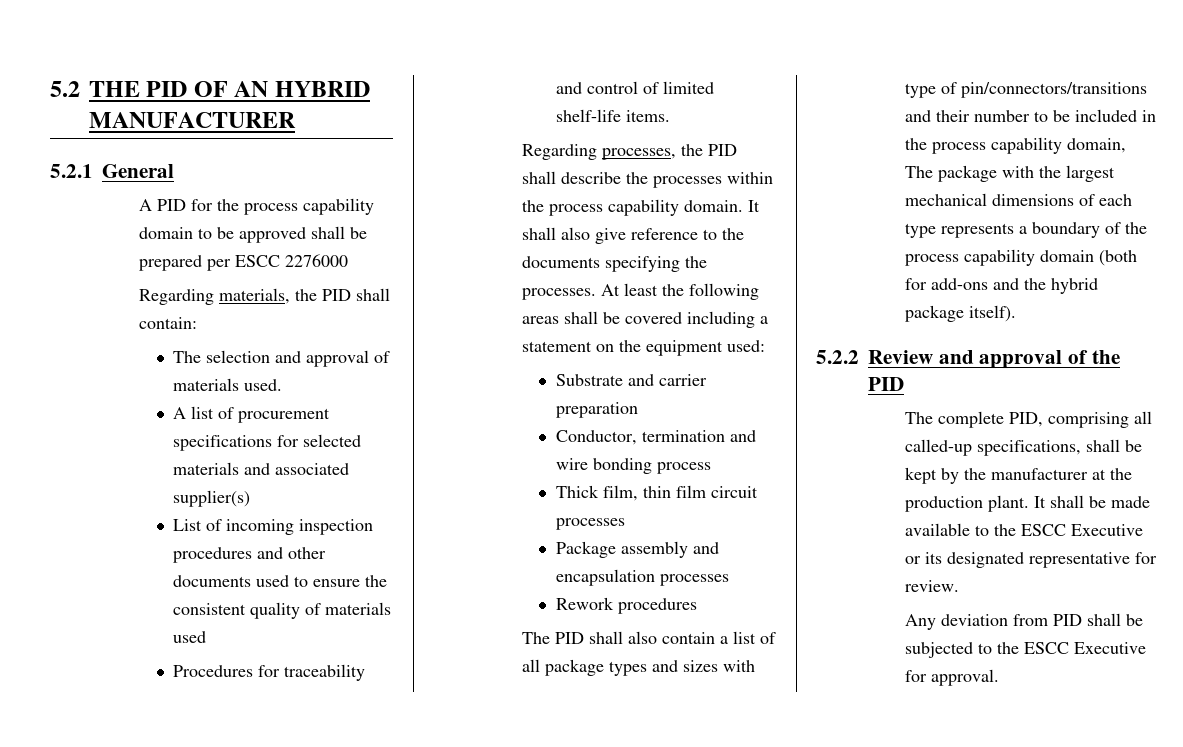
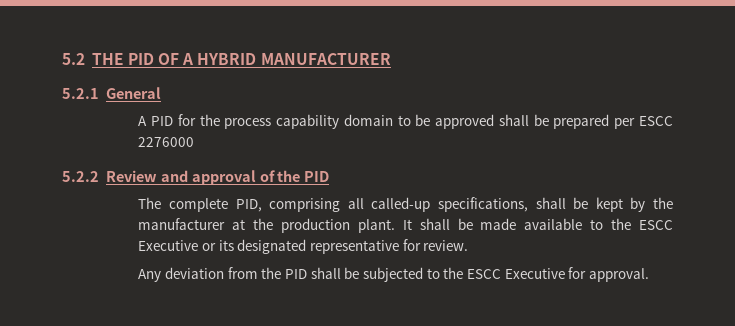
[234,81,269,97] AN -> [182,53,194,65] A
[139,288,391,305] [139,317,198,329] [172,350,390,367] [172,378,282,391] [172,406,330,423] [172,434,361,451] [172,462,349,475] [172,490,250,507] [172,519,373,535] [172,547,326,563] [172,575,387,587] [172,602,391,619] [172,631,206,643] [172,664,365,681] [555,81,714,94] [555,109,670,122] [522,144,738,160] [522,171,774,188] [522,199,761,216] [522,227,745,244] [522,256,708,272] [522,283,760,300] [522,311,769,328] [522,340,766,356] [555,374,707,386] [555,402,638,418] [555,430,756,445] [555,458,711,474] [555,485,758,501] [555,518,625,530] [555,541,719,558] [555,569,729,586] [555,597,697,614] [522,631,777,644] [522,659,756,676] [905,82,1148,98] [905,109,1157,122] [905,137,1127,154] [905,165,1116,182] [905,193,1133,206] [905,222,1148,238] [905,249,1138,266] [905,278,1099,294] [905,305,1017,322] // Regarding materials, the PID shall contain: // The selection and approval of materials used. // A list of procurement specifications for selected materials and associated supplier(s) // List of incoming inspection procedures and other documents used to ensure the consistent quality of materials used // Procedures for traceability and control of limited shelf-life items. // Regarding processes, the PID shall describe the processes within the process capability domain. It shall also give reference to the documents specifying the processes. At least the following areas shall be covered including a statement on the equipment used: // Substrate and carrier preparation // Conductor, termination and wire bonding process // Thick film, thin film circuit processes // Package assembly and encapsulation processes // Rework procedures // The PID shall also contain a list of all package types and sizes with type of pin/connectors/transitions and their number to be included in the process capability domain, The package with the largest mechanical dimensions of each type represents a boundary of the process capability domain (both for add-ons and the hybrid package itself). -> (195, 142) none
(1049, 620) none -> [261,267,282,279] the

